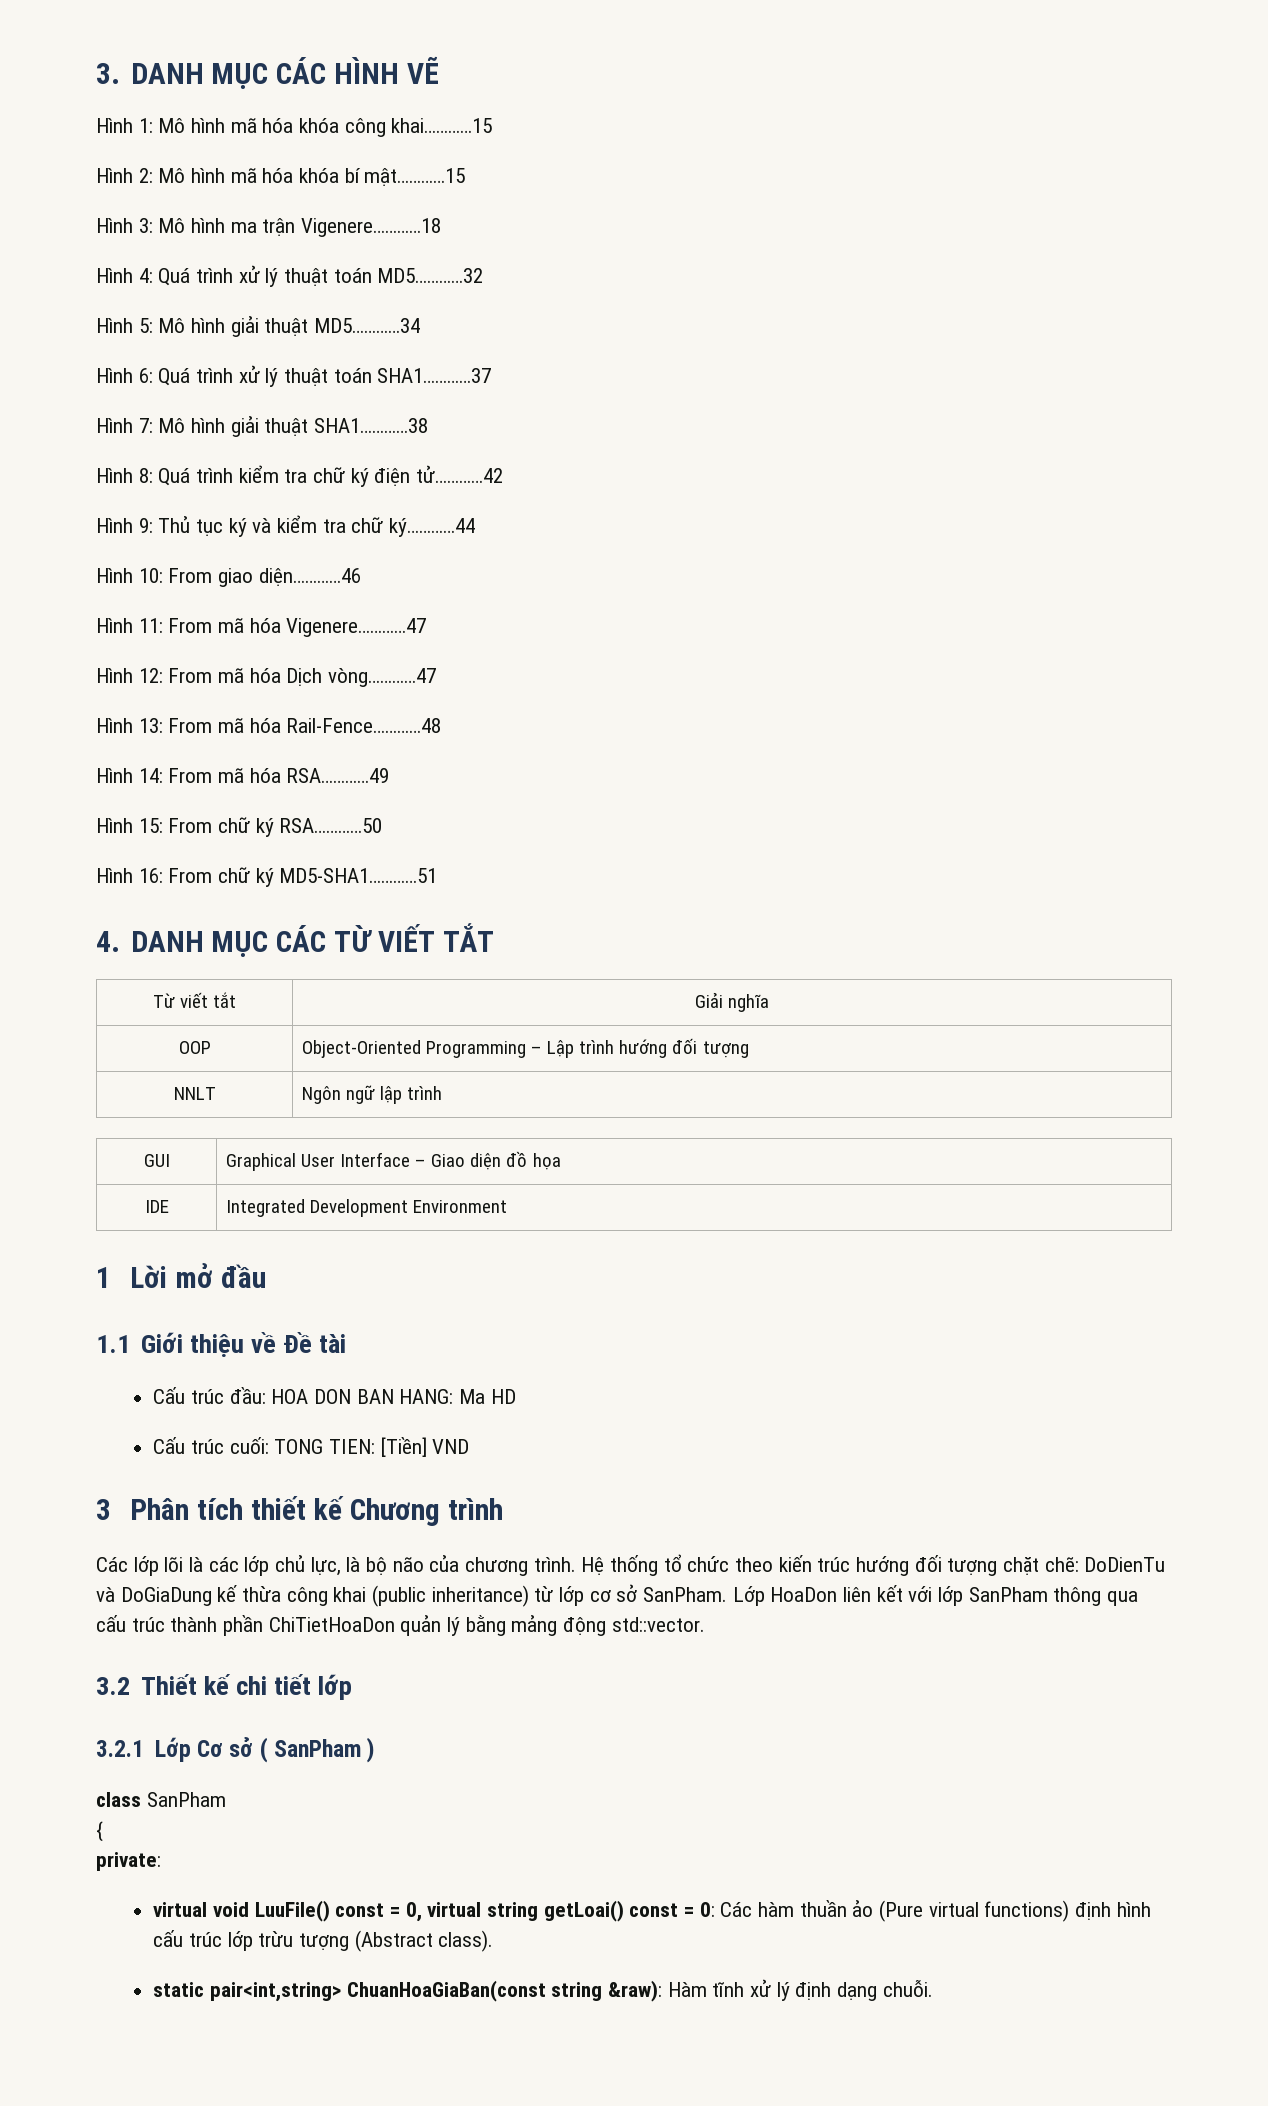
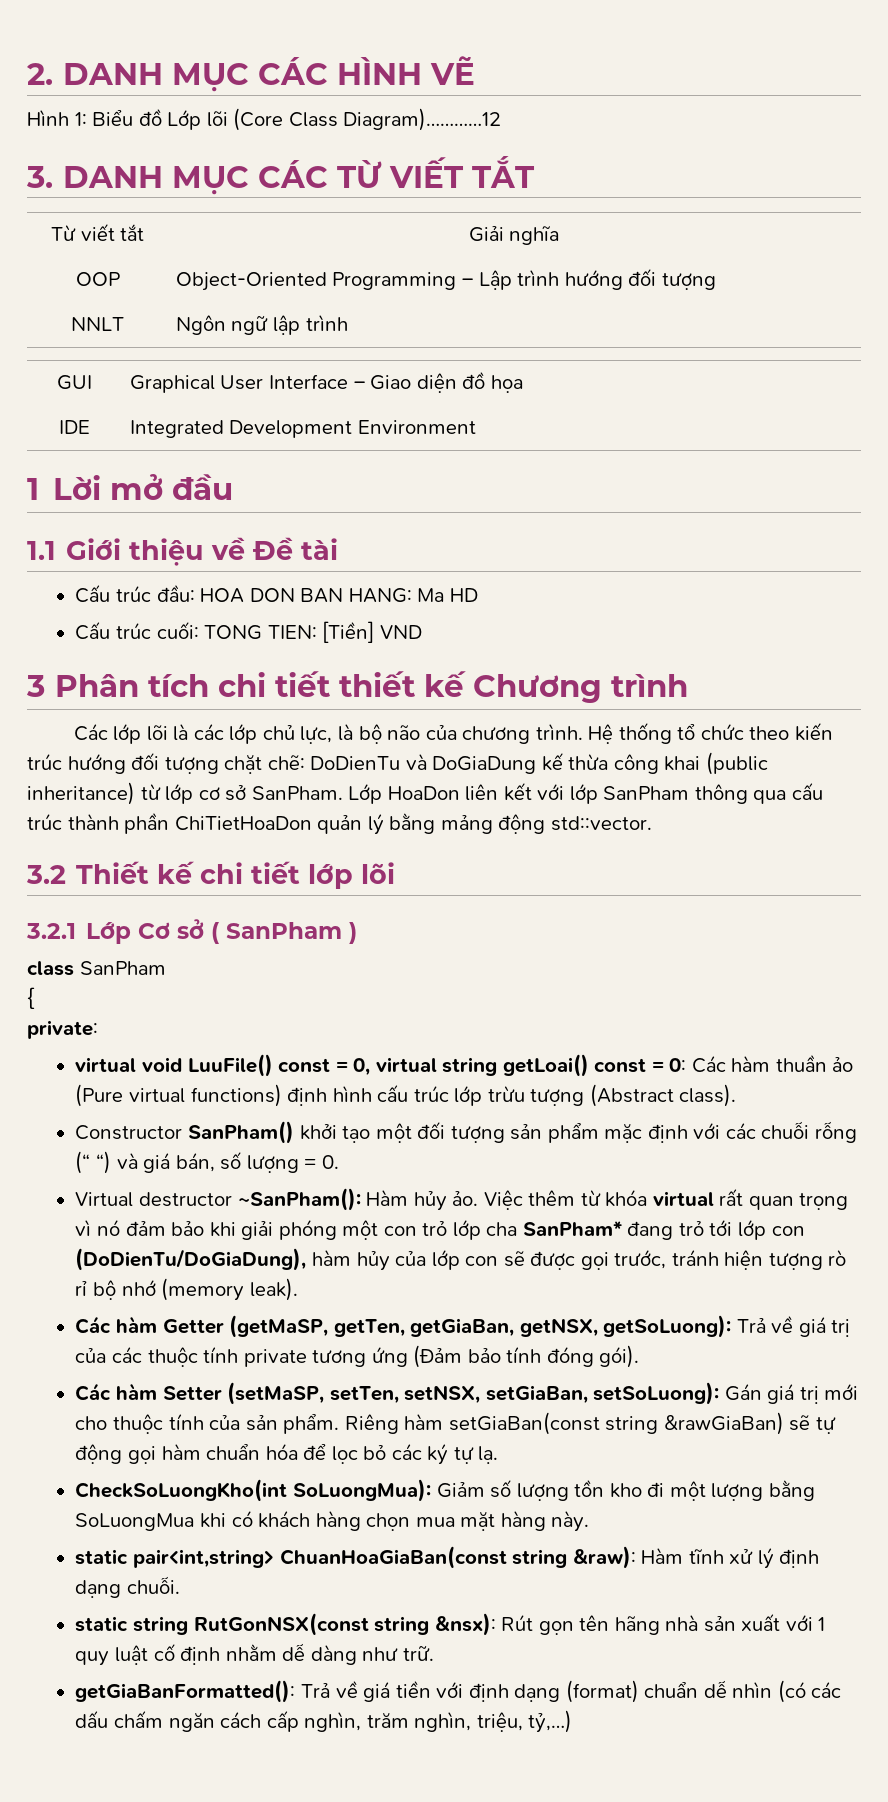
[96,63,120,84] 3. -> [27,63,53,85] 2.
[158,118,493,137] [96,168,466,186] [96,218,442,237] [96,265,484,287] [96,316,421,337] [96,365,492,387] [96,416,429,437] [96,465,504,487] [96,515,476,537] [96,568,361,587] [96,618,427,637] [96,668,437,687] [96,718,442,733] [96,768,390,783] [96,817,383,837] [96,867,438,887] [96,931,120,952] Mô hình mã hóa khóa công khai…………15 // Hình 2: Mô hình mã hóa khóa bí mật…………15 // Hình 3: Mô hình ma trận Vigenere…………18 // Hình 4: Quá trình xử lý thuật toán MD5…………32 // Hình 5: Mô hình giải thuật MD5…………34 // Hình 6: Quá trình xử lý thuật toán SHA1…………37 // Hình 7: Mô hình giải thuật SHA1…………38 // Hình 8: Quá trình kiểm tra chữ ký điện tử…………42 // Hình 9: Thủ tục ký và kiểm tra chữ ký…………44 // Hình 10: From giao diện…………46 // Hình 11: From mã hóa Vigenere…………47 // Hình 12: From mã hóa Dịch vòng…………47 // Hình 13: From mã hóa Rail-Fence…………48 // Hình 14: From mã hóa RSA…………49 // Hình 15: From chữ ký RSA…………50 // Hình 16: From chữ ký MD5-SHA1…………51 // 4. -> [92,108,502,131] [26,166,53,188] Biểu đồ Lớp lõi (Core Class Diagram)…………12 // 3.
(244, 1509) none -> [218,671,331,697] chi tiết
(353, 1687) none -> [361,862,396,884] lõi
(494, 1941) none -> [75,1121,857,1144] [75,1151,339,1174] [75,1188,849,1211] [75,1219,805,1240] [75,1248,847,1271] [75,1278,298,1301] [75,1315,851,1338] [75,1345,640,1368] [75,1382,859,1405] [75,1412,836,1435] [75,1443,499,1465] [75,1479,815,1502] [75,1510,590,1532] // Constructor SanPham() khởi tạo một đối tượng sản phẩm mặc định với các chuỗi rỗng (“ “) và giá bán, số lượng = 0. // Virtual destructor ~SanPham(): Hàm hủy ảo. Việc thêm từ khóa virtual rất quan trọng vì nó đảm bảo khi giải phóng một con trỏ lớp cha SanPham* đang trỏ tới lớp con (DoDienTu/DoGiaDung), hàm hủy của lớp con sẽ được gọi trước, tránh hiện tượng rò rỉ bộ nhớ (memory leak). // Các hàm Getter (getMaSP, getTen, getGiaBan, getNSX, getSoLuong): Trả về giá trị của các thuộc tính private tương ứng (Đảm bảo tính đóng gói). // Các hàm Setter (setMaSP, setTen, setNSX, setGiaBan, setSoLuong): Gán giá trị mới cho thuộc tính của sản phẩm. Riêng hàm setGiaBan(const string &rawGiaBan) sẽ tự động gọi hàm chuẩn hóa để lọc bỏ các ký tự lạ. // CheckSoLuongKho(int SoLuongMua): Giảm số lượng tồn kho đi một lượng bằng SoLuongMua khi có khách hàng chọn mua mặt hàng này.
(933, 1988) none -> [75,1613,826,1636] [75,1643,434,1666] [75,1680,842,1703] [75,1710,573,1733] // static string RutGonNSX(const string &nsx): Rút gọn tên hãng nhà sản xuất với 1 quy luật cố định nhằm dễ dàng như trữ. // getGiaBanFormatted(): Trả về giá tiền với định dạng (format) chuẩn dễ nhìn (có các dấu chấm ngăn cách cấp nghìn, trăm nghìn, triệu, tỷ,…)

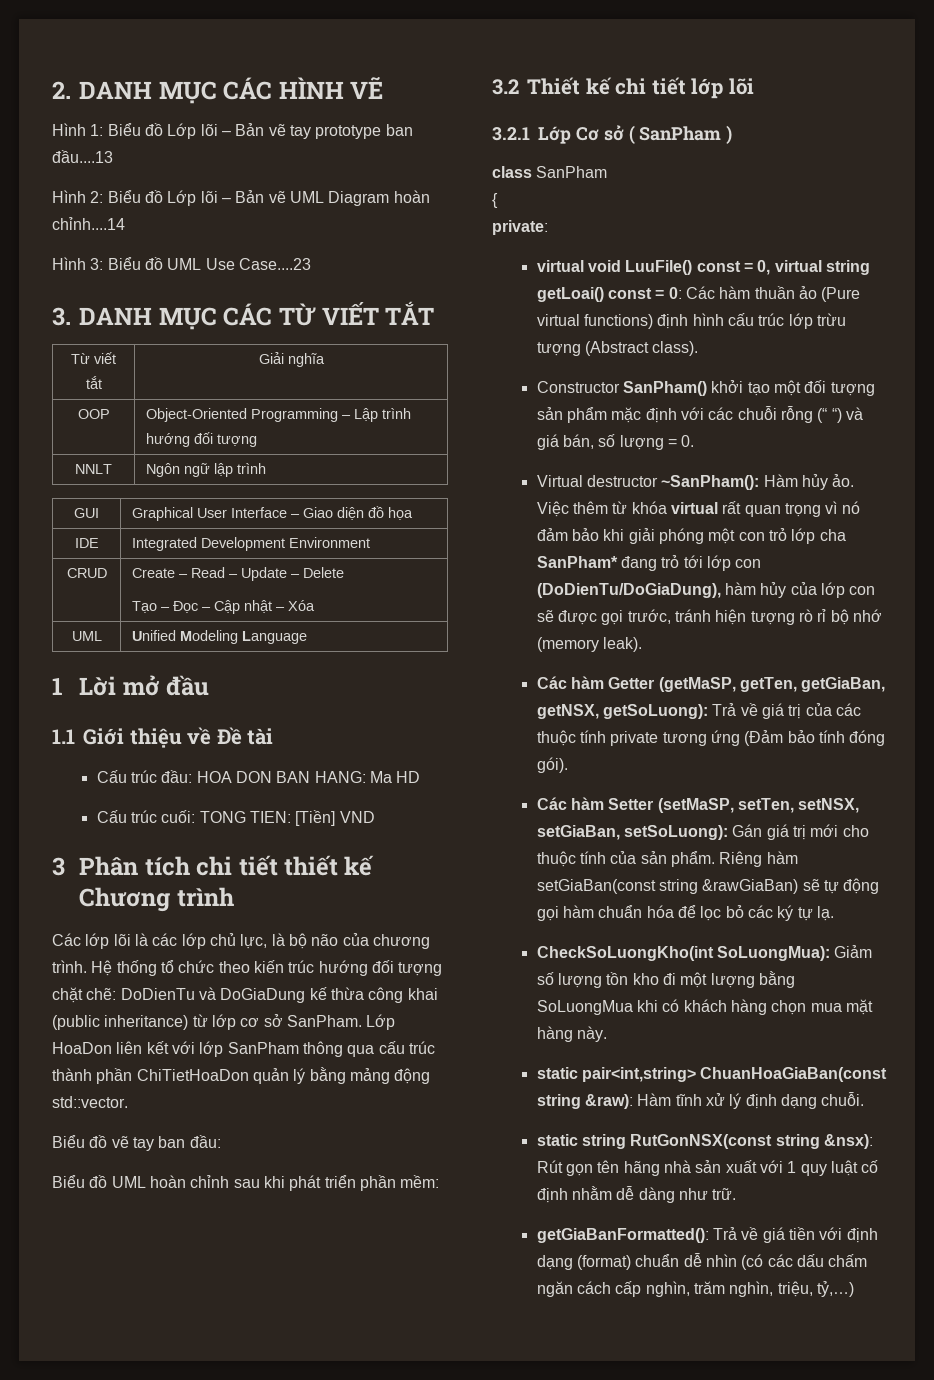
[233,108,502,131] (Core Class Diagram)…………12 -> [221,123,413,139] [52,150,113,163] [52,190,430,206] [52,217,125,230] [52,257,311,270] – Bản vẽ tay prototype ban đầu....13 // Hình 2: Biểu đồ Lớp lõi – Bản vẽ UML Diagram hoàn chỉnh....14 // Hình 3: Biểu đồ UML Use Case....23
(477, 427) none -> [66,568,107,578] [132,567,345,581] [132,600,316,614] [71,631,102,641] [132,630,308,644] // CRUD | Create – Read – Update – Delete // Tạo – Đọc – Cập nhật – Xóa // UML | Unified Modeling Language
(652, 823) none -> [52,1135,221,1151] [52,1175,440,1191] // Biểu đồ vẽ tay ban đầu: // Biểu đồ UML hoàn chỉnh sau khi phát triển phần mềm:

